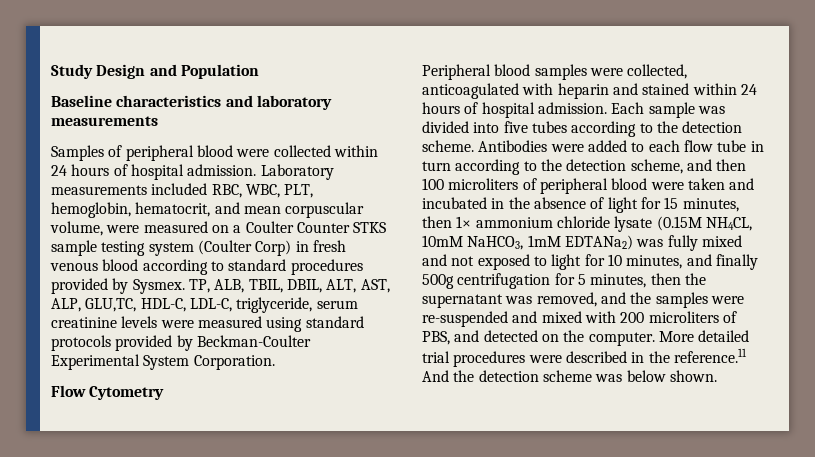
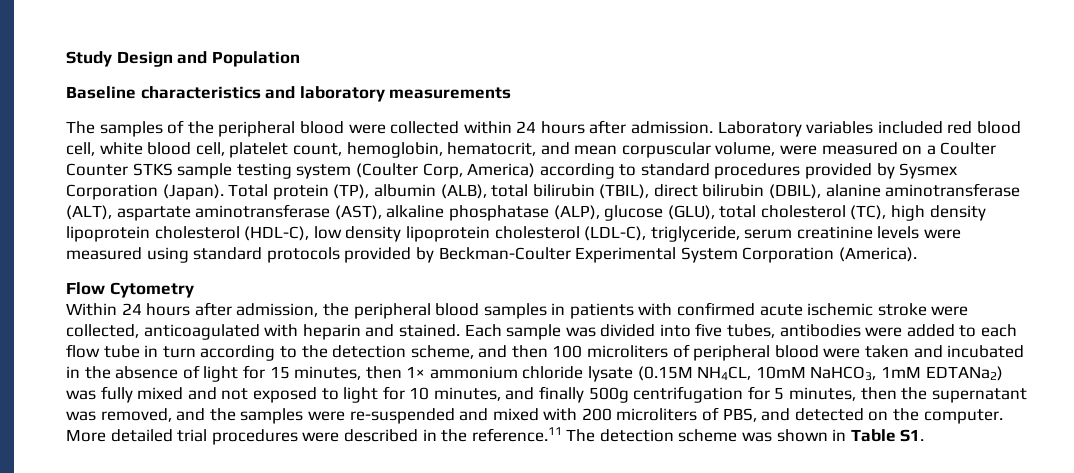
[51,145,123,161] Samples of -> [66,120,214,137] The samples of the
[113,164,334,180] [51,183,314,198] of hospital admission. Laboratory measurements included RBC, WBC, PLT, -> [589,120,1022,137] [66,142,342,158] after admission. Laboratory variables included red blood cell, white blood cell, platelet count,
[255,240,346,256] [50,259,139,271] Corp) in fresh venous blood -> [422,163,536,179] Corp, America)
[132,279,390,294] [51,298,232,312] Sysmex. TP, ALB, TBIL, DBIL, ALT, AST, ALP, GLU,TC, HDL-C, LDL-C, -> [899,163,958,179] [66,183,1021,200] [66,204,986,221] [66,226,647,242] Sysmex Corporation (Japan). Total protein (TP), albumin (ALB), total bilirubin (TBIL), direct bilirubin (DBIL), alanine aminotransferase (ALT), aspartate aminotransferase (AST), alkaline phosphatase (ALP), glucose (GLU), total cholesterol (TC), high density lipoprotein cholesterol (HDL-C), low density lipoprotein cholesterol (LDL-C),
[193,355,275,370] Corporation. -> [742,247,917,263] Corporation (America).
[422,64,587,80] Peripheral blood samples -> [66,302,927,319] Within 24 hours after admission, the peripheral blood samples in patients with confirmed acute ischemic stroke
[642,83,757,95] [422,102,607,118] stained within 24 hours of hospital admission. -> [398,324,460,337] stained.
[531,121,743,137] [422,140,548,152] tubes according to the detection scheme. Antibodies -> [727,324,861,338] tubes, antibodies
[422,370,475,382] And the -> [566,429,596,442] The
[626,370,717,382] below shown. -> [776,429,925,442] shown in Table S1.

